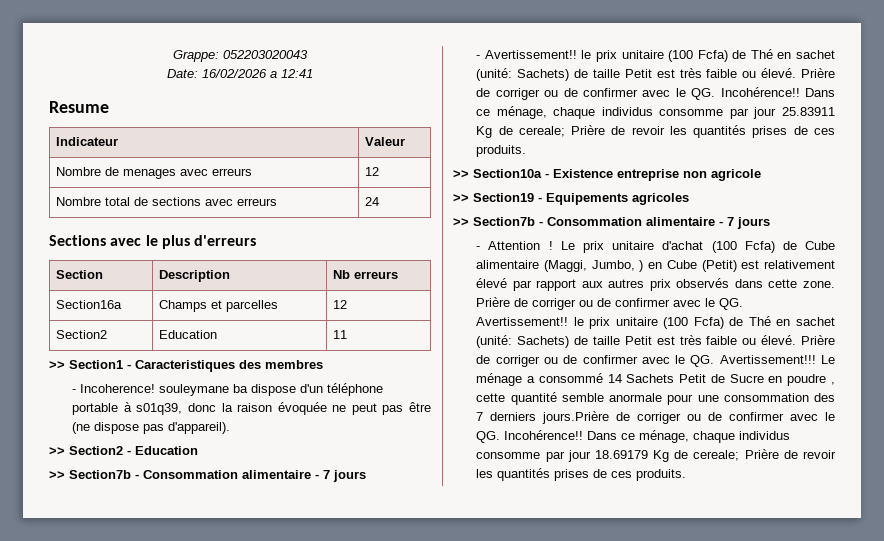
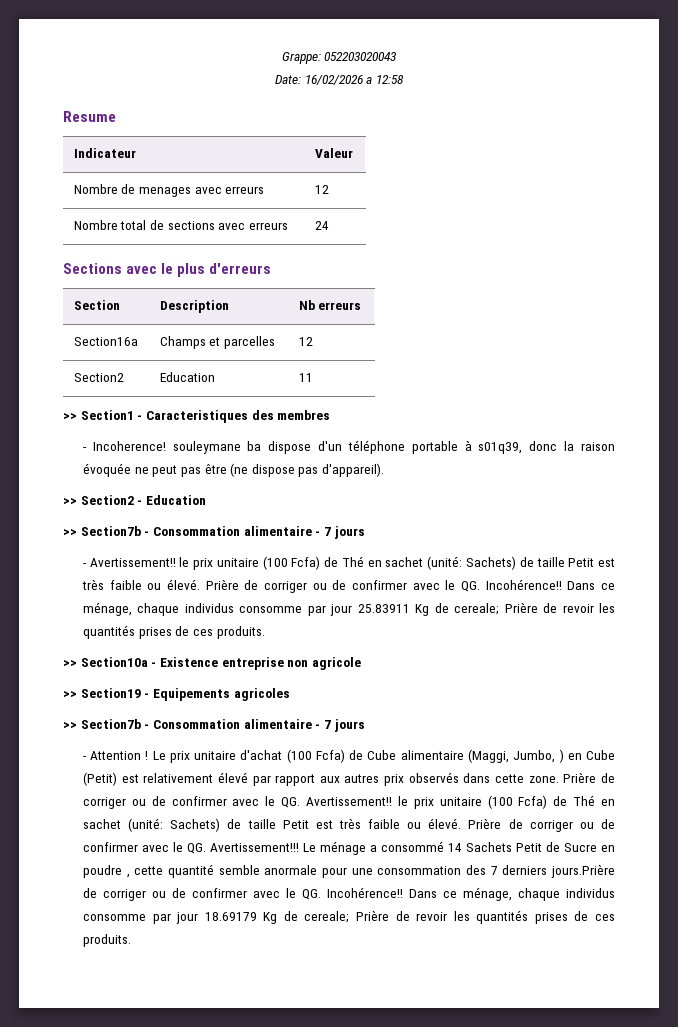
[281,69,313,78] 12:41 -> [375,75,404,84] 12:58

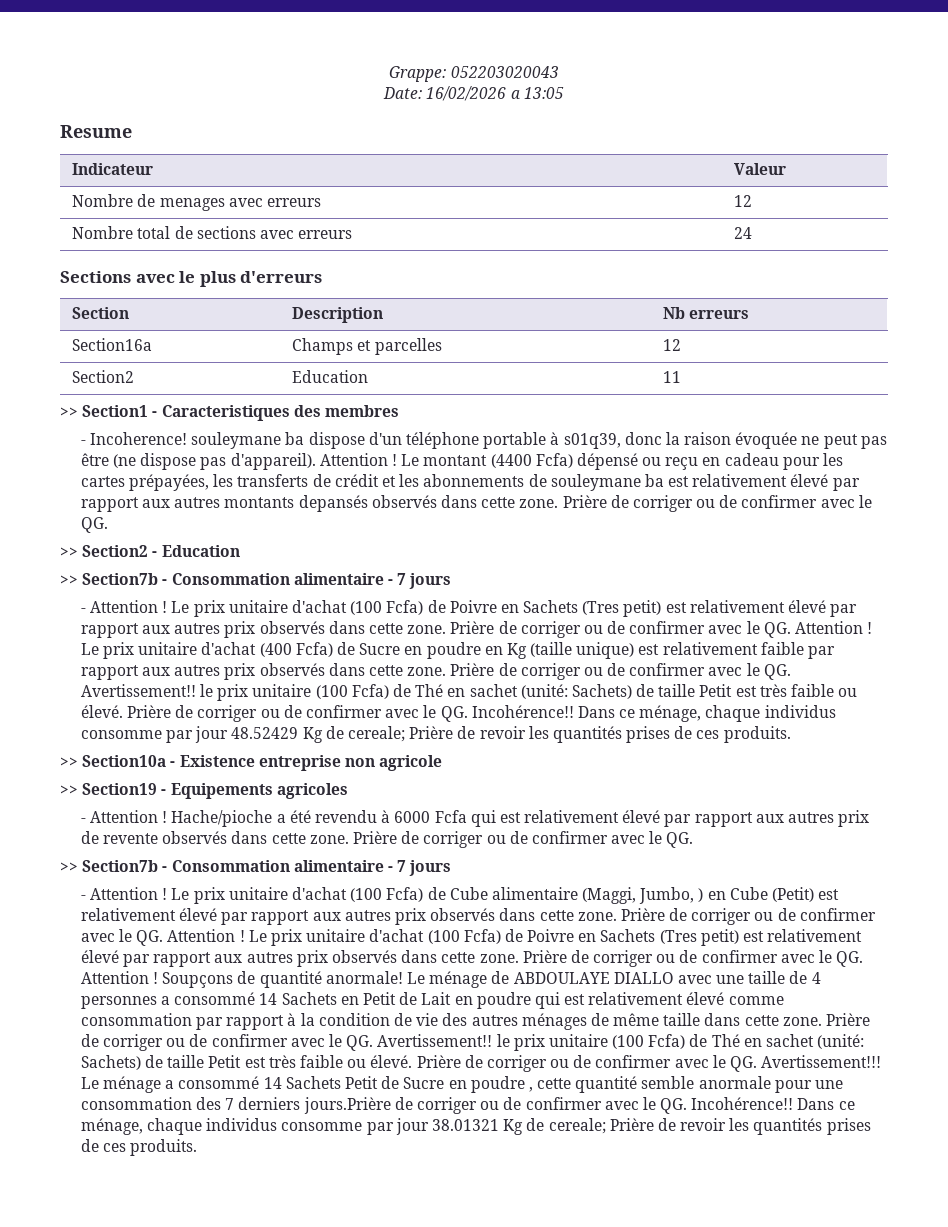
[375,75,404,84] 12:58 -> [523,87,564,99] 13:05
(385, 470) none -> [319,453,844,470] [80,474,860,491] [80,495,872,512] [80,517,108,533] Attention ! Le montant (4400 Fcfa) dépensé ou reçu en cadeau pour les cartes prépayées, les transferts de crédit et les abonnements de souleymane ba est relativement élevé par rapport aux autres montants depansés observés dans cette zone. Prière de corriger ou de confirmer avec le QG.
(87, 565) none -> [90,600,858,617] [80,621,873,638] [80,642,836,659] [80,663,791,680] Attention ! Le prix unitaire d'achat (100 Fcfa) de Poivre en Sachets (Tres petit) est relativement élevé par rapport aux autres prix observés dans cette zone. Prière de corriger ou de confirmer avec le QG. Attention ! Le prix unitaire d'achat (400 Fcfa) de Sucre en poudre en Kg (taille unique) est relativement faible par rapport aux autres prix observés dans cette zone. Prière de corriger ou de confirmer avec le QG.
[357,604,410,613] 25.83911 -> [231,727,299,739] 48.52429
(290, 694) none -> [80,810,870,827] [80,831,694,848] // - Attention ! Hache/pioche a été revendu à 6000 Fcfa qui est relativement élevé par rapport aux autres prix de revente observés dans cette zone. Prière de corriger ou de confirmer avec le QG.
(301, 802) none -> [167,929,863,946] [80,950,864,967] [80,971,821,988] [80,992,784,1009] [80,1013,871,1030] [80,1034,374,1051] Attention ! Le prix unitaire d'achat (100 Fcfa) de Poivre en Sachets (Tres petit) est relativement élevé par rapport aux autres prix observés dans cette zone. Prière de corriger ou de confirmer avec le QG. Attention ! Soupçons de quantité anormale! Le ménage de ABDOULAYE DIALLO avec une taille de 4 personnes a consommé 14 Sachets en Petit de Lait en poudre qui est relativement élevé comme consommation par rapport à la condition de vie des autres ménages de même taille dans cette zone. Prière de corriger ou de confirmer avec le QG.
[204,912,257,921] 18.69179 -> [431,1119,499,1131] 38.01321

